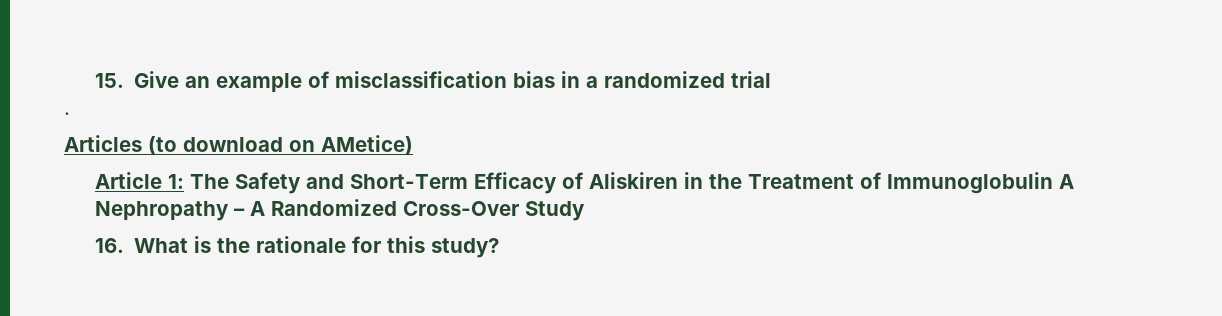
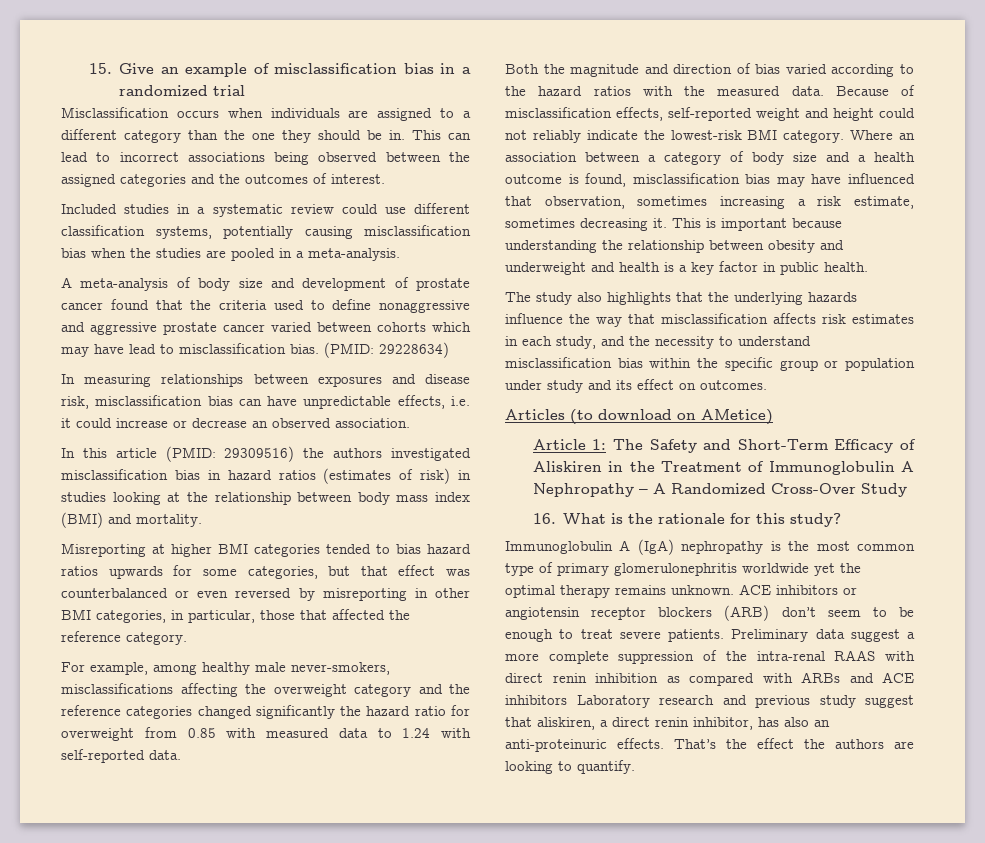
[64,112,70,115] . -> [61,107,471,121] [61,129,471,143] [61,152,470,165] [61,173,385,187] [61,203,470,217] [61,225,471,239] [61,248,400,261] [61,277,470,291] [61,299,470,313] [61,322,471,335] [61,342,449,358] [61,374,471,387] [61,395,470,409] [61,418,410,428] [61,446,471,462] [61,468,471,484] [61,492,470,505] [61,512,202,528] [61,543,471,557] [61,565,470,579] [61,588,471,601] [61,609,410,623] [61,631,187,645] [61,662,390,675] [61,683,470,697] [61,705,470,719] [61,727,471,741] [61,749,181,763] [505,63,914,77] [505,85,915,96] [505,107,915,121] [505,129,915,143] [505,151,915,165] [505,173,915,187] [505,196,914,209] [505,218,842,231] [505,240,844,253] [505,261,868,275] [505,292,857,305] [505,313,914,327] [505,336,811,349] [505,357,915,371] [505,379,767,393] Misclassification occurs when individuals are assigned to a different category than the one they should be in. This can lead to incorrect associations being observed between the assigned categories and the outcomes of interest. // Included studies in a systematic review could use different classification systems, potentially causing misclassification bias when the studies are pooled in a meta-analysis. // A meta-analysis of body size and development of prostate cancer found that the criteria used to define nonaggressive and aggressive prostate cancer varied between cohorts which may have lead to misclassification bias. (PMID: 29228634) // In measuring relationships between exposures and disease risk, misclassification bias can have unpredictable effects, i.e. it could increase or decrease an observed association. // In this article (PMID: 29309516) the authors investigated misclassification bias in hazard ratios (estimates of risk) in studies looking at the relationship between body mass index (BMI) and mortality. // Misreporting at higher BMI categories tended to bias hazard ratios upwards for some categories, but that effect was counterbalanced or even reversed by misreporting in other BMI categories, in particular, those that affected the reference category. // For example, among healthy male never-smokers, misclassifications affecting the overweight category and the reference categories changed significantly the hazard ratio for overweight from 0.85 with measured data to 1.24 with self-reported data. // Both the magnitude and direction of bias varied according to the hazard ratios with the measured data. Because of misclassification effects, self-reported weight and height could not reliably indicate the lowest-risk BMI category. Where an association between a category of body size and a health outcome is found, misclassification bias may have influenced that observation, sometimes increasing a risk estimate, sometimes decreasing it. This is important because understanding the relationship between obesity and underweight and health is a key factor in public health. // The study also highlights that the underlying hazards influence the way that misclassification affects risk estimates in each study, and the necessity to understand misclassification bias within the specific group or population under study and its effect on outcomes.
(500, 248) none -> [505,539,915,555] [505,562,861,576] [505,584,857,598] [505,605,915,621] [505,629,915,642] [505,650,915,664] [505,672,914,686] [505,695,914,708] [505,717,830,730] [505,738,914,752] [505,760,635,774] // Immunoglobulin A (IgA) nephropathy is the most common type of primary glomerulonephritis worldwide yet the optimal therapy remains unknown. ACE inhibitors or angiotensin receptor blockers (ARB) don’t seem to be enough to treat severe patients. Preliminary data suggest a more complete suppression of the intra-renal RAAS with direct renin inhibition as compared with ARBs and ACE inhibitors Laboratory research and previous study suggest that aliskiren, a direct renin inhibitor, has also an anti-proteinuric effects. That’s the effect the authors are looking to quantify.

